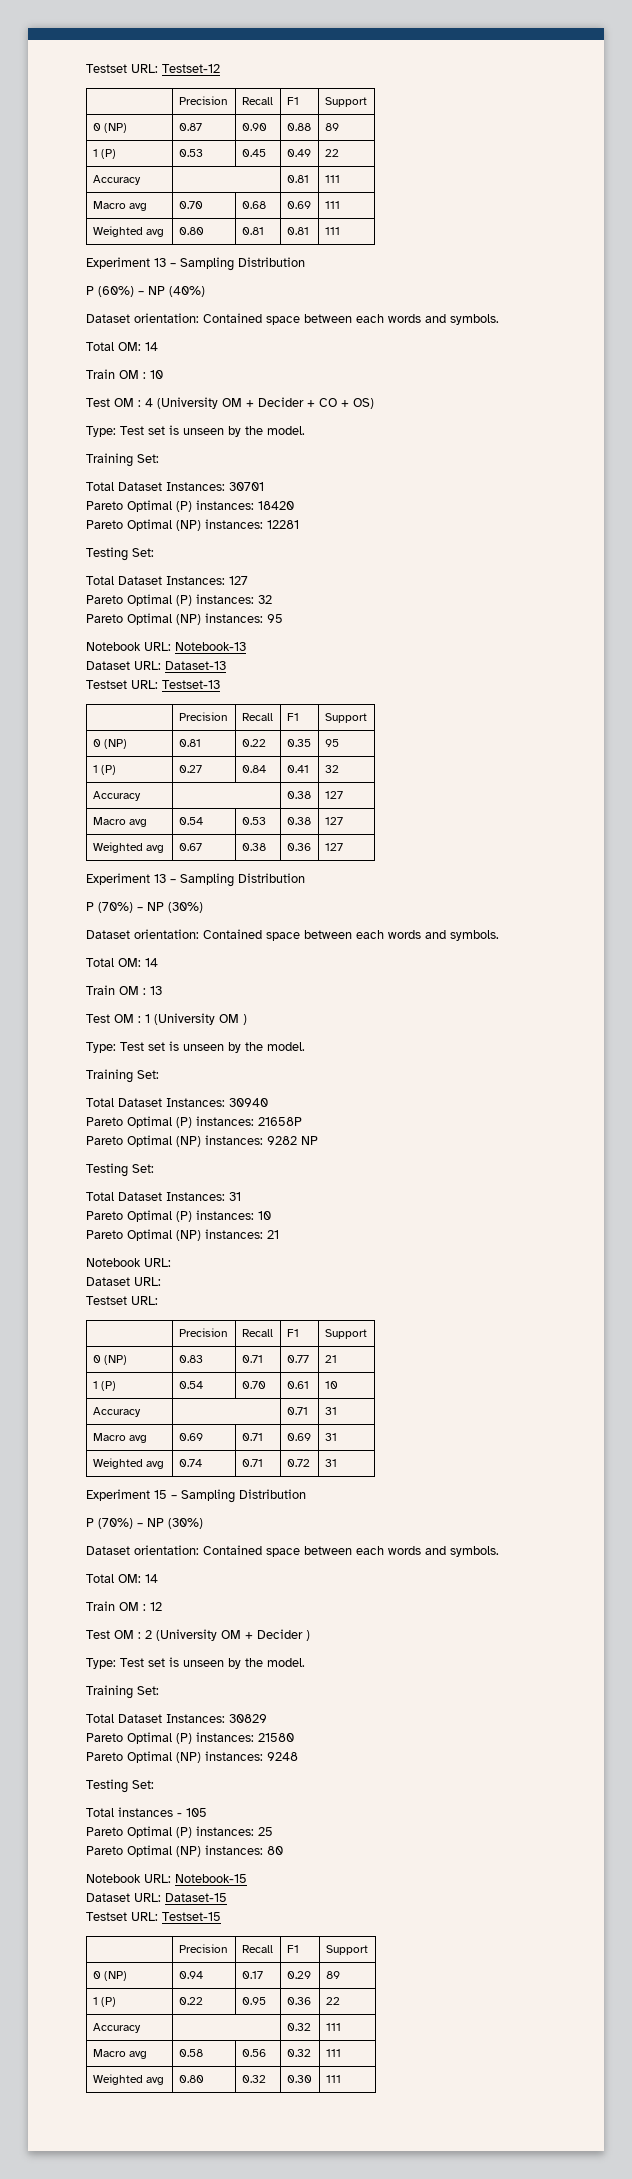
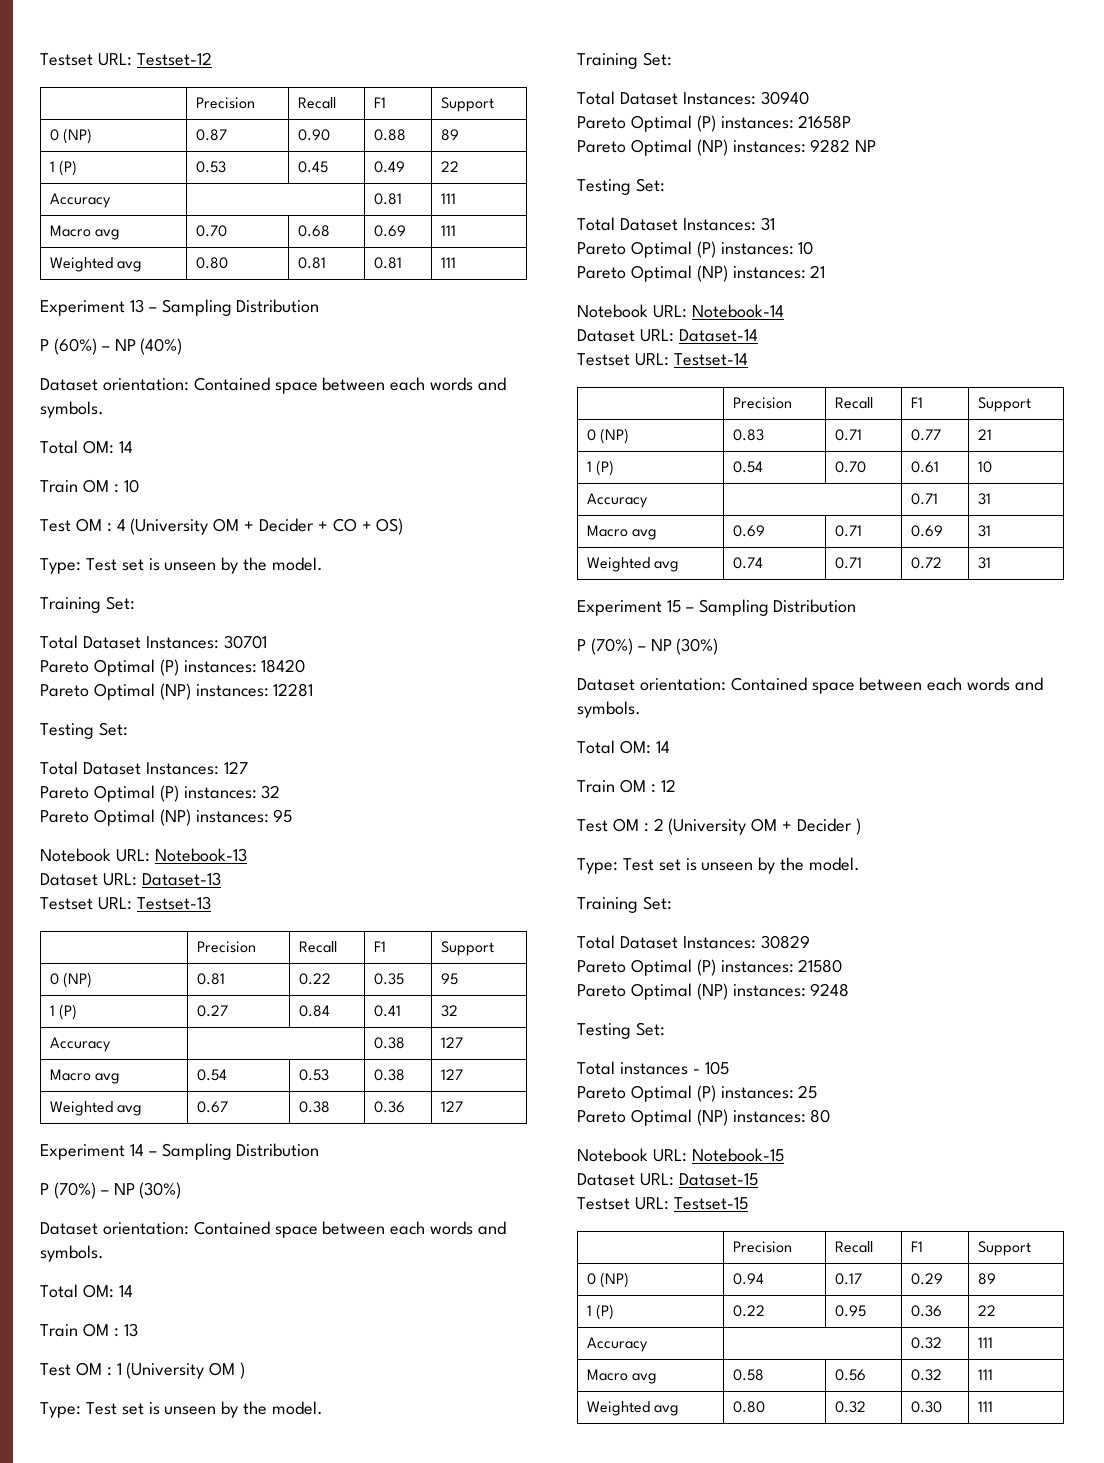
[154,874,166,883] 13 -> [129,1144,144,1156] 14
[86,1277,161,1286] [86,1296,158,1305] // Dataset URL: // Testset URL: -> [691,304,784,318] [577,329,758,342] [577,353,748,366] Notebook-14 // Dataset URL: Dataset-14 // Testset URL: Testset-14

